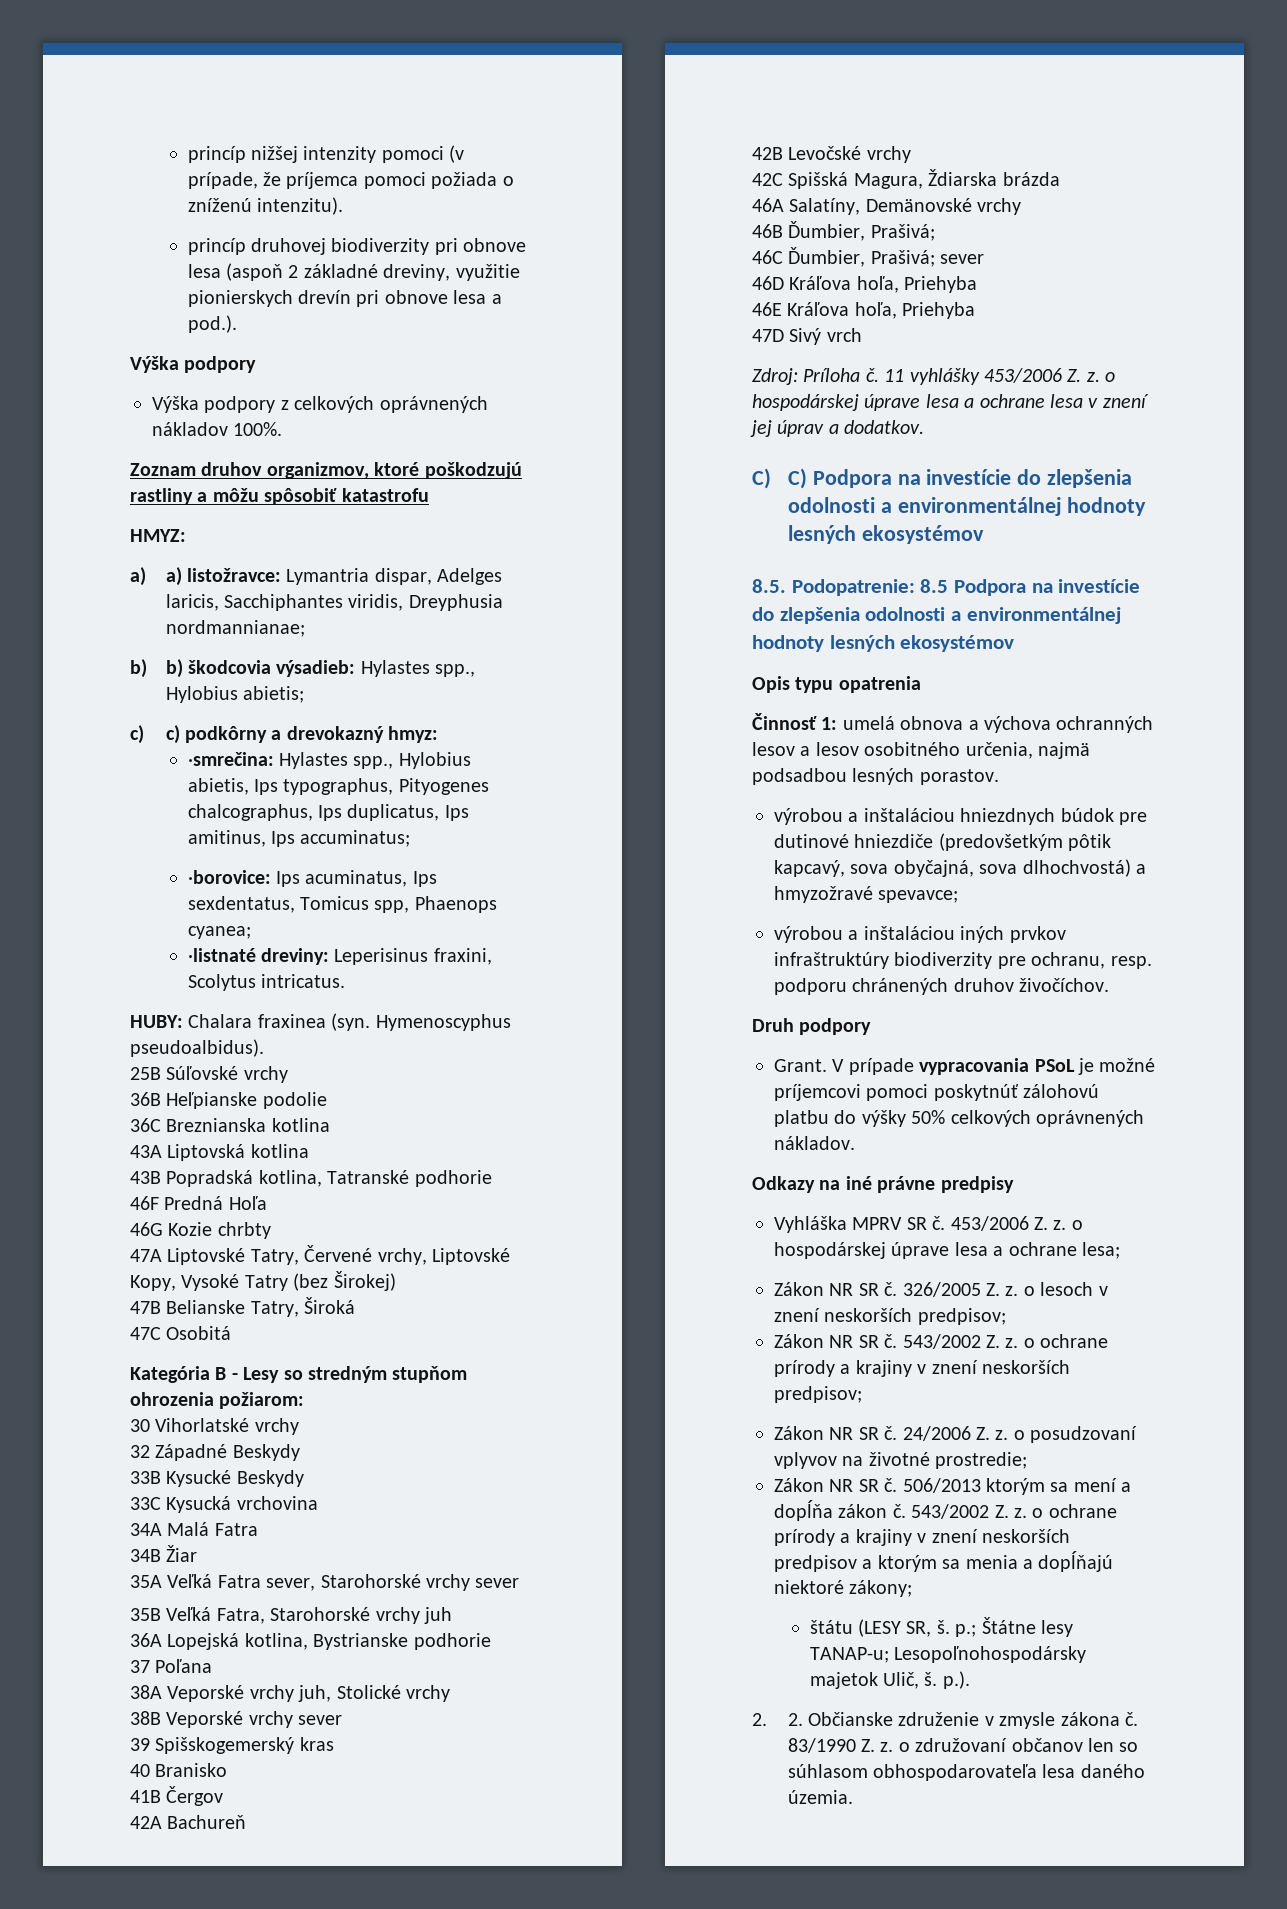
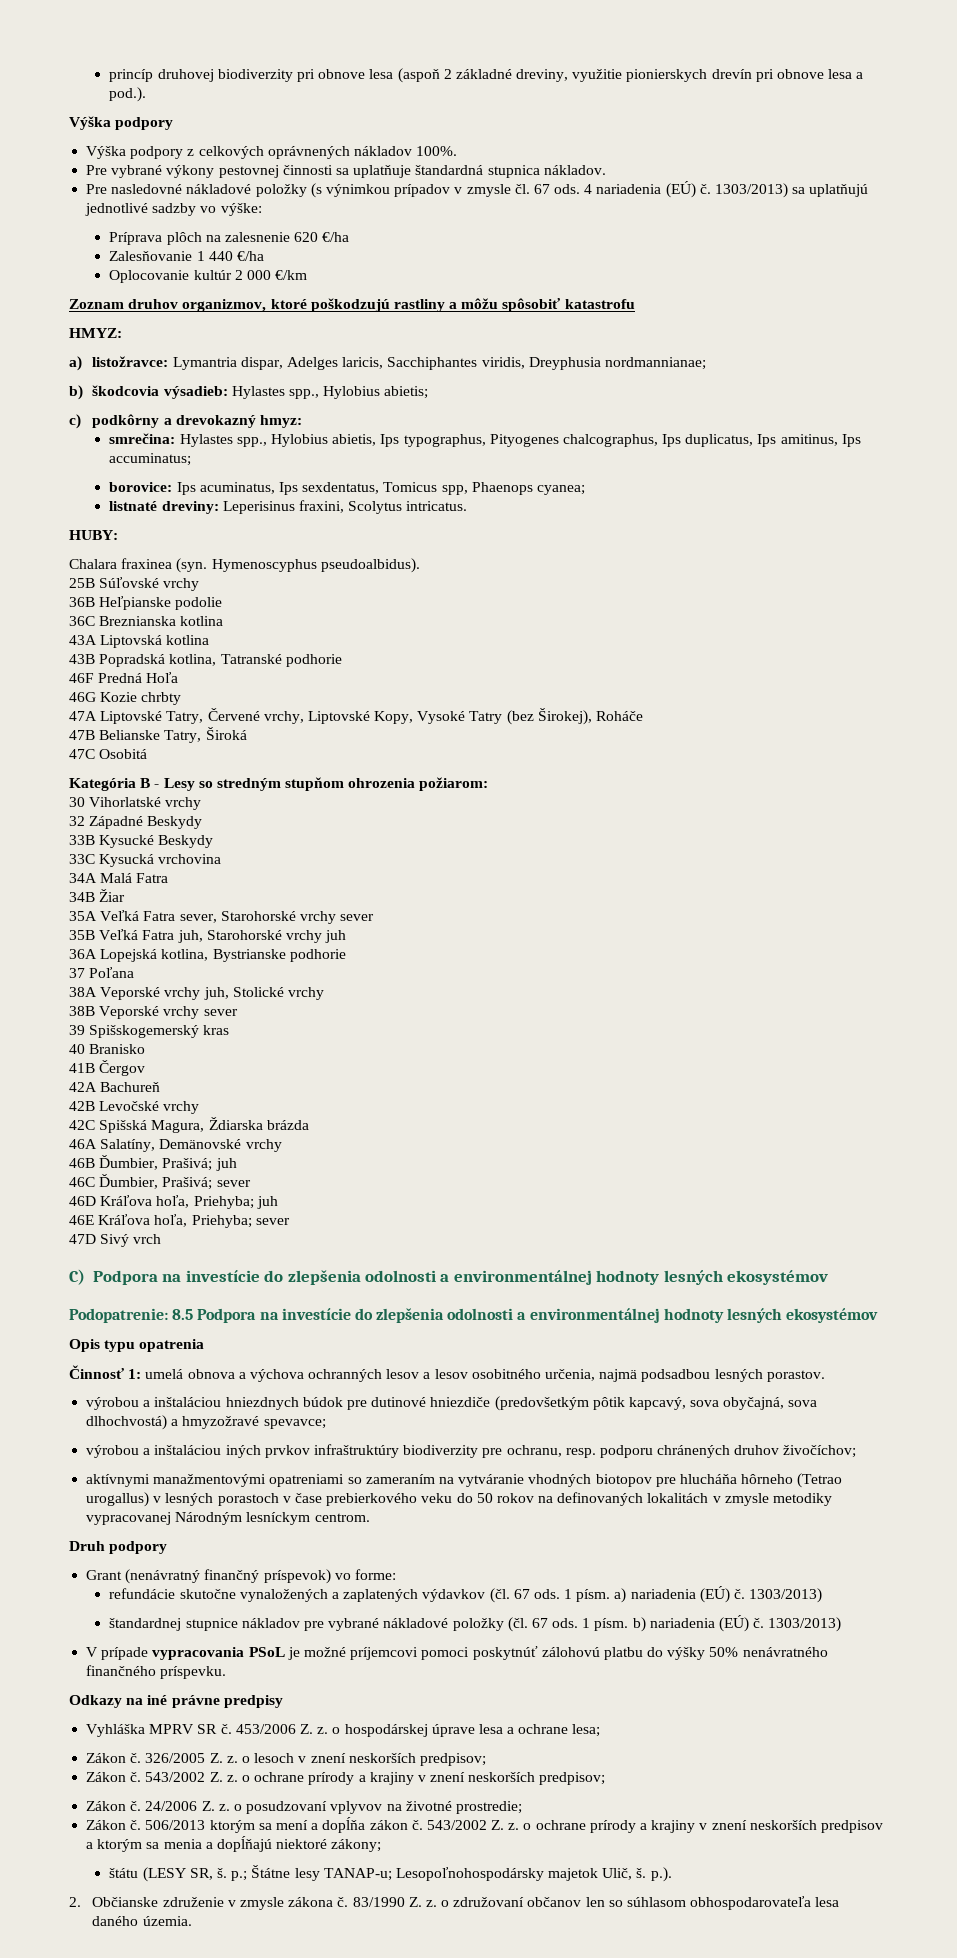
[187,145,465,163] [187,172,514,189] [187,197,344,215] [187,238,246,255] princíp nižšej intenzity pomoci (v prípade, že príjemca pomoci požiada o zníženú intenzitu). // princíp -> [109,69,154,82] princíp
(283, 429) none -> [86,165,606,178] [86,181,869,198] [85,203,262,216] [109,232,350,245] [109,251,264,261] [109,270,308,283] // Pre vybrané výkony pestovnej činnosti sa uplatňuje štandardná stupnica nákladov. // Pre nasledovné nákladové položky (s výnimkou prípadov v zmysle čl. 67 ods. 4 nariadenia (EÚ) č. 1303/2013) sa uplatňujú jednotlivé sadzby vo výške: // Príprava plôch na zalesnenie 620 €/ha // Zalesňovanie 1 440 €/ha // Oplocovanie kultúr 2 000 €/km
[165,567,182,586] a) -> (82, 363) none
[165,659,183,678] b) -> (83, 392) none
[165,725,180,744] c) -> (81, 421) none
[187,752,274,766] ·smrečina: -> [109,433,176,444] smrečina:
[187,870,271,884] ·borovice: -> [109,482,173,492] borovice:
[187,948,256,962] ·listnaté -> [109,501,158,511] listnaté
(183, 1021) none -> (118, 535) //
[333,1271,396,1291] Širokej) -> [537,708,644,725] Širokej), Roháče
[216,1608,265,1624] Fatra, -> [142,930,203,943] Fatra juh,
(935, 232) none -> [215,1158,237,1171] juh
[904,276,978,293] Priehyba -> [193,1196,278,1209] Priehyba; juh
[902,302,976,319] Priehyba -> [191,1215,290,1228] Priehyba; sever
[752,368,1116,385] [752,394,1149,411] [750,420,925,437] [752,468,807,489] // Zdroj: Príloha č. 11 vyhlášky 453/2006 Z. z. o hospodárskej úprave lesa a ochrane lesa v znení jej úprav a dodatkov. // C) C) -> [69,1269,85,1285] // C)
[752,579,786,593] 8.5. -> (829, 1277) none
[1019,978,1110,992] [752,1018,872,1035] [774,1059,827,1072] živočíchov. // Druh podpory // Grant. -> [783,1445,857,1458] [86,1473,843,1488] [86,1492,833,1507] [86,1512,370,1525] [69,1541,168,1554] [86,1569,396,1584] [109,1586,823,1603] [109,1615,842,1632] živočíchov; // aktívnymi manažmentovými opatreniami so zameraním na vytváranie vhodných biotopov pre hlucháňa hôrneho (Tetrao urogallus) v lesných porastoch v čase prebierkového veku do 50 rokov na definovaných lokalitách v zmysle metodiky vypracovanej Národným lesníckym centrom. // Druh podpory // Grant (nenávratný finančný príspevok) vo forme: // refundácie skutočne vynaložených a zaplatených výdavkov (čl. 67 ods. 1 písm. a) nariadenia (EÚ) č. 1303/2013) // štandardnej stupnice nákladov pre vybrané nákladové položky (čl. 67 ods. 1 písm. b) nariadenia (EÚ) č. 1303/2013) //
[950,1110,1144,1127] [774,1136,855,1150] celkových oprávnených nákladov. -> [742,1647,828,1657] [86,1665,227,1679] nenávratného finančného príspevku.
[829,1283,879,1296] NR SR -> (127, 1758) none
[829,1335,879,1348] NR SR -> (127, 1777) none
[829,1427,879,1440] NR SR -> (127, 1806) none
[829,1479,879,1492] NR SR -> (127, 1825) none
[787,1713,803,1726] 2. -> (81, 1902) none

